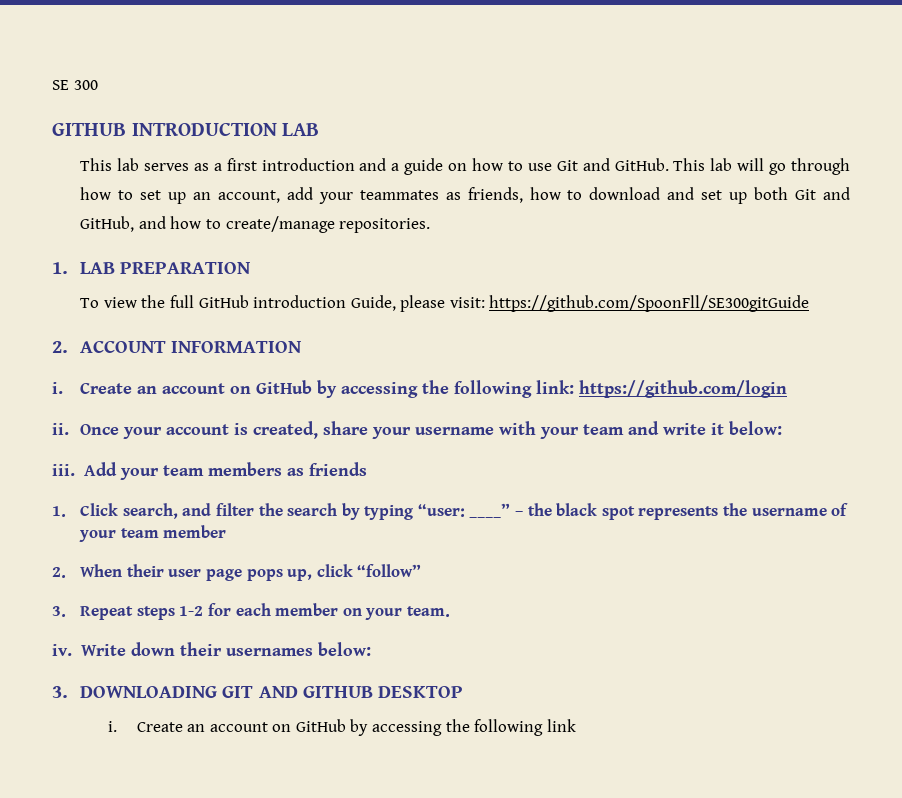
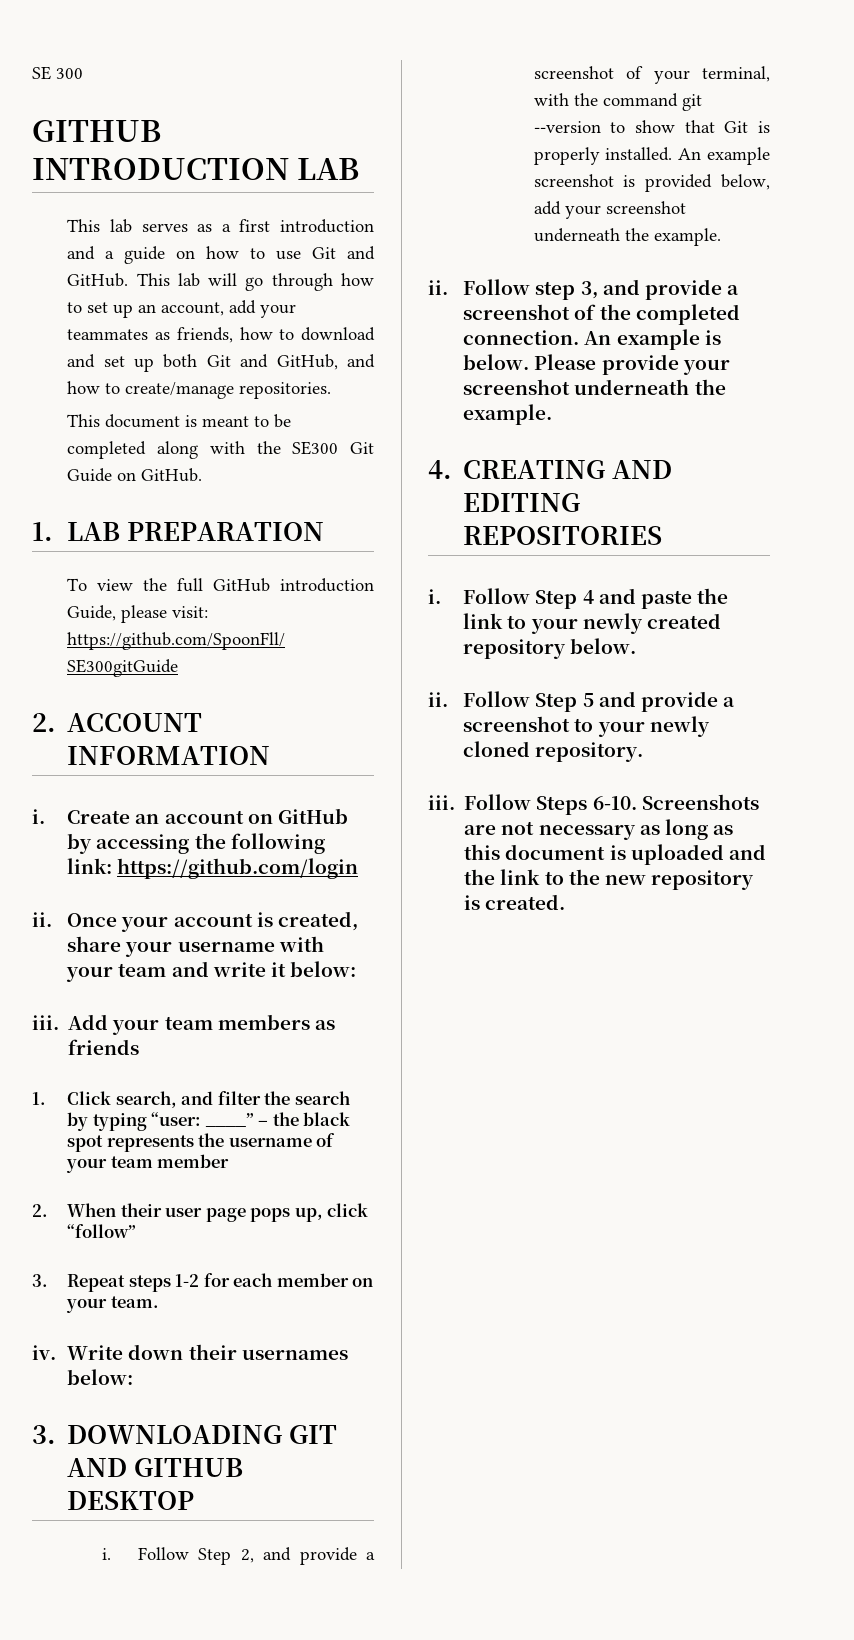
(431, 225) none -> [67,414,292,428] [67,441,374,459] [67,468,203,482] // This document is meant to be completed along with the SE300 Git Guide on GitHub.
[136,719,576,736] Create an account on GitHub by accessing the following link -> [137,1547,375,1565] [533,66,770,84] [533,93,702,111] [533,120,770,133] [533,147,770,165] [533,174,770,192] [533,201,686,219] [533,228,721,246] [428,279,739,300] [463,304,740,325] [463,329,721,350] [463,354,730,375] [463,379,726,395] [463,404,553,425] [428,460,673,479] [463,493,581,512] [463,526,663,545] [428,588,728,609] [463,613,721,634] [463,638,637,659] [428,691,735,712] [463,716,710,737] [463,741,644,762] [428,794,759,815] [464,819,733,840] [464,844,766,865] [464,869,754,890] [464,894,566,910] Follow Step 2, and provide a screenshot of your terminal, with the command git --version to show that Git is properly installed. An example screenshot is provided below, add your screenshot underneath the example. // ii. Follow step 3, and provide a screenshot of the completed connection. An example is below. Please provide your screenshot underneath the example. // 4. CREATING AND EDITING REPOSITORIES // i. Follow Step 4 and paste the link to your newly created repository below. // ii. Follow Step 5 and provide a screenshot to your newly cloned repository. // iii. Follow Steps 6-10. Screenshots are not necessary as long as this document is uploaded and the link to the new repository is created.

